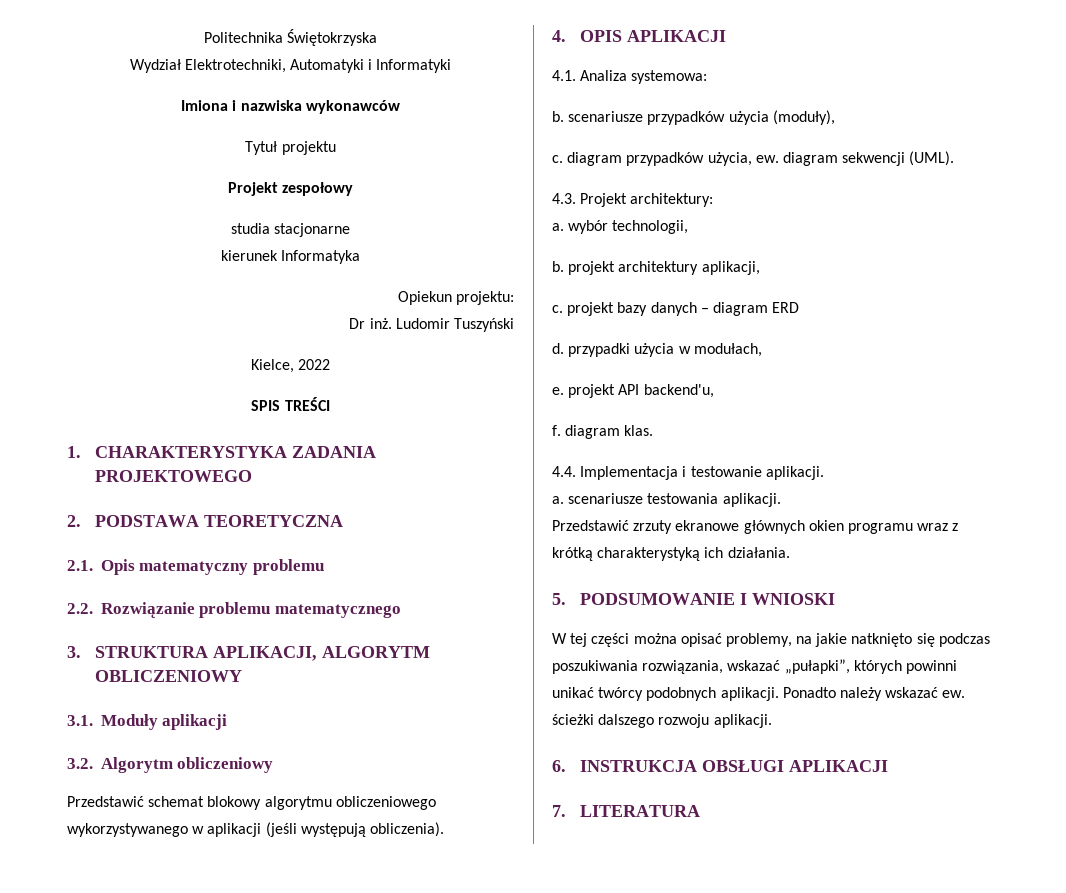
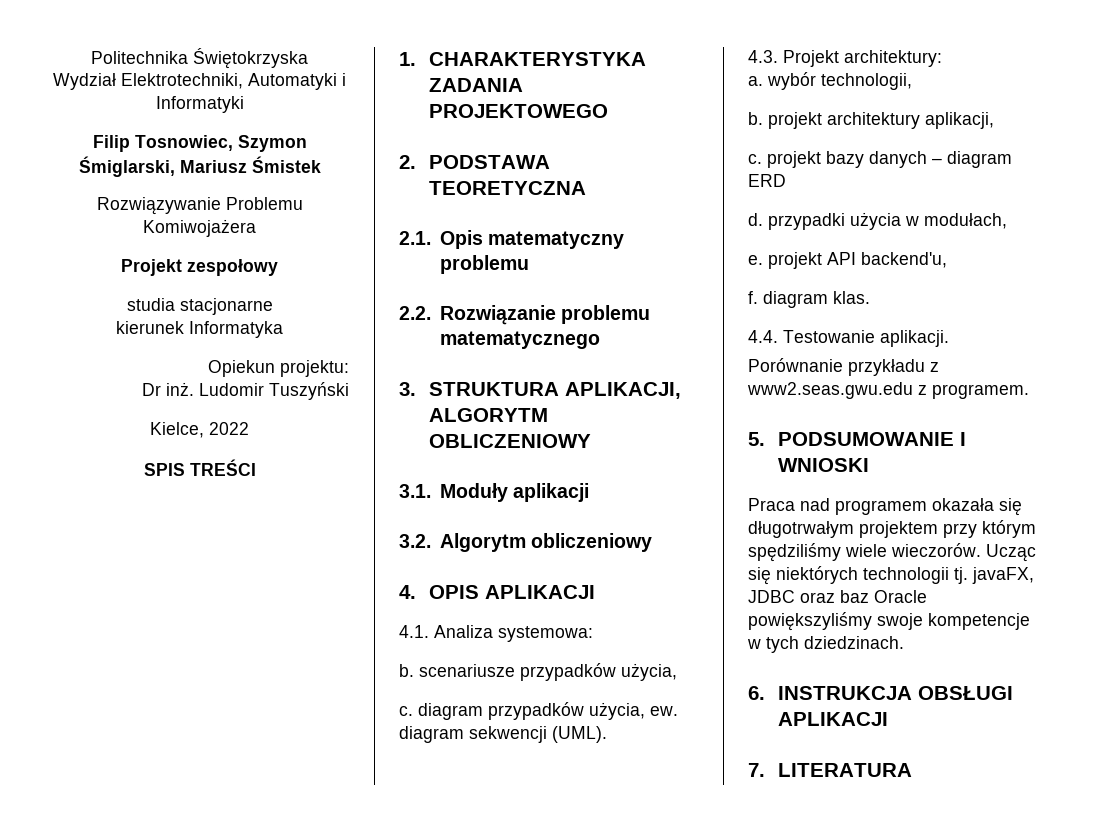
[181,100,400,114] [245,141,336,155] Imiona i nazwiska wykonawców // Tytuł projektu -> [92,135,307,152] [78,156,321,177] [96,197,303,215] [143,219,256,237] Filip Tosnowiec, Szymon Śmiglarski, Mariusz Śmistek // Rozwiązywanie Problemu Komiwojażera
[67,796,436,810] [67,822,444,837] // Przedstawić schemat blokowy algorytmu obliczeniowego wykorzystywanego w aplikacji (jeśli występują obliczenia). -> (653, 542) none
[728,110,835,125] użycia (moduły), -> [621,663,677,681] użycia,
[580,466,824,480] [552,493,781,507] [552,520,959,534] [552,547,790,561] [552,593,835,605] [552,633,990,647] [552,659,957,674] [552,687,966,701] [552,714,772,728] Implementacja i testowanie aplikacji. // a. scenariusze testowania aplikacji. // Przedstawić zrzuty ekranowe głównych okien programu wraz z krótką charakterystyką ich działania. // 5. PODSUMOWANIE I WNIOSKI // W tej części można opisać problemy, na jakie natknięto się podczas poszukiwania rozwiązania, wskazać „pułapki”, których powinni unikać twórcy podobnych aplikacji. Ponadto należy wskazać ew. ścieżki dalszego rozwoju aplikacji. -> [783,330,949,347] [748,358,939,376] [747,382,1029,399] [748,432,966,446] [777,458,869,472] [748,498,1022,516] [748,520,1036,538] [748,543,1036,562] [748,566,1034,585] [748,590,927,603] [748,612,1030,631] [747,636,904,653] Testowanie aplikacji. // Porównanie przykładu z www2.seas.gwu.edu z programem. // 5. PODSUMOWANIE I WNIOSKI // Praca nad programem okazała się długotrwałym projektem przy którym spędziliśmy wiele wieczorów. Ucząc się niektórych technologii tj. javaFX, JDBC oraz baz Oracle powiększyliśmy swoje kompetencje w tych dziedzinach.

